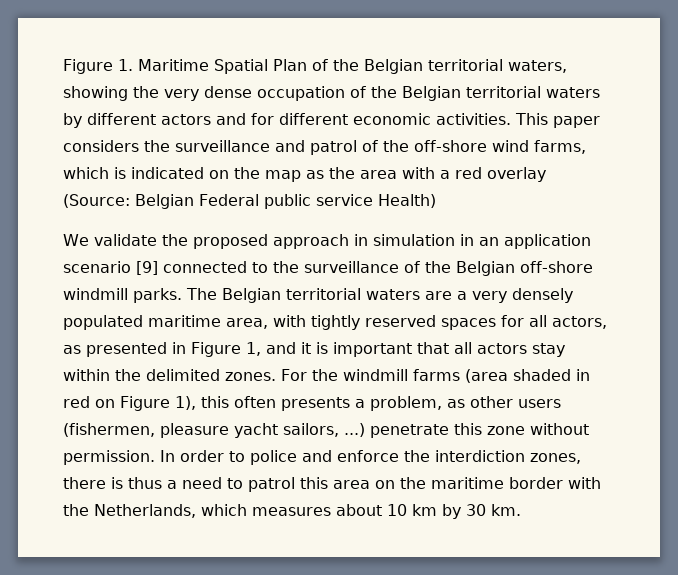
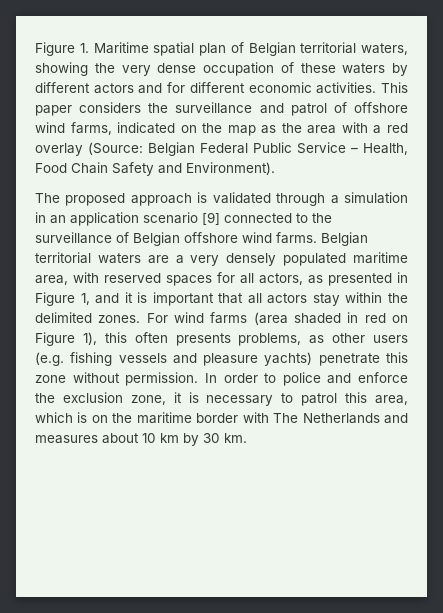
[213,59,359,74] Spatial Plan of the -> [153,42,244,56] spatial plan of
[371,86,541,101] the Belgian territorial -> [300,63,336,73] these
[383,140,586,154] [63,167,126,179] the off-shore wind farms, which is -> [354,102,408,113] [35,122,112,135] offshore wind farms,
[263,194,436,209] [63,234,368,249] public service Health) // We validate the proposed approach in -> [253,142,408,155] [35,162,275,176] [35,192,339,206] Public Service – Health, Food Chain Safety and Environment). // The proposed approach is validated through a
[425,261,593,276] [63,288,217,303] the Belgian off-shore windmill parks. The -> [133,232,317,246] Belgian offshore wind farms.
[311,315,360,330] tightly -> (99, 277) none
[312,369,408,381] the windmill -> [174,312,205,323] wind
[354,396,442,411] a problem, -> [238,333,302,346] problems,
[63,423,365,438] (fishermen, pleasure yacht sailors, ...) -> [35,352,313,366] (e.g. fishing vessels and pleasure yachts)
[435,450,581,464] [63,477,370,492] interdiction zones, there is thus a need to patrol this area -> [62,392,409,406] [35,412,88,423] exclusion zone, it is necessary to patrol this area, which is
[63,504,247,518] the Netherlands, which -> [273,413,409,424] The Netherlands and

